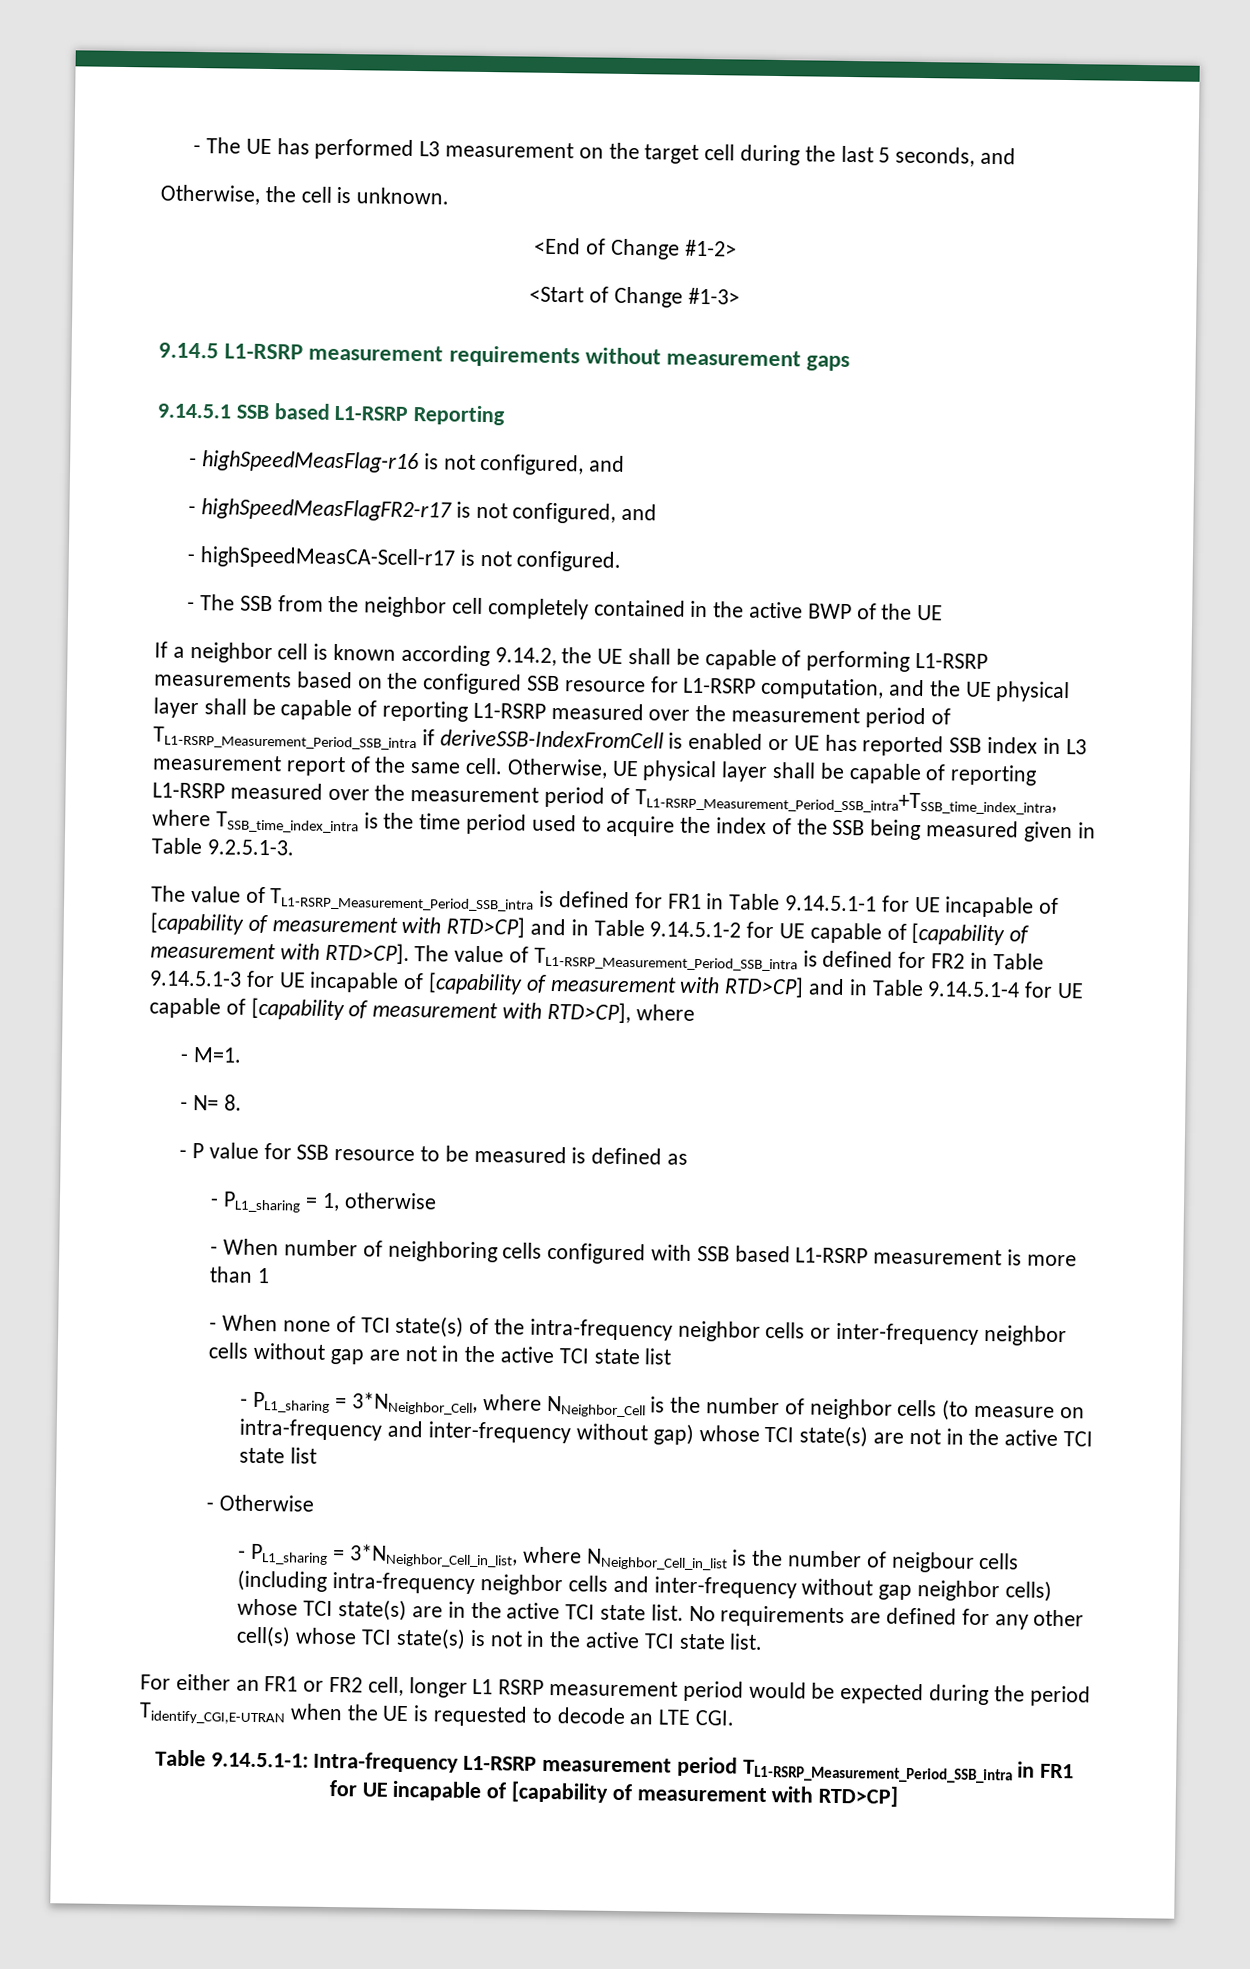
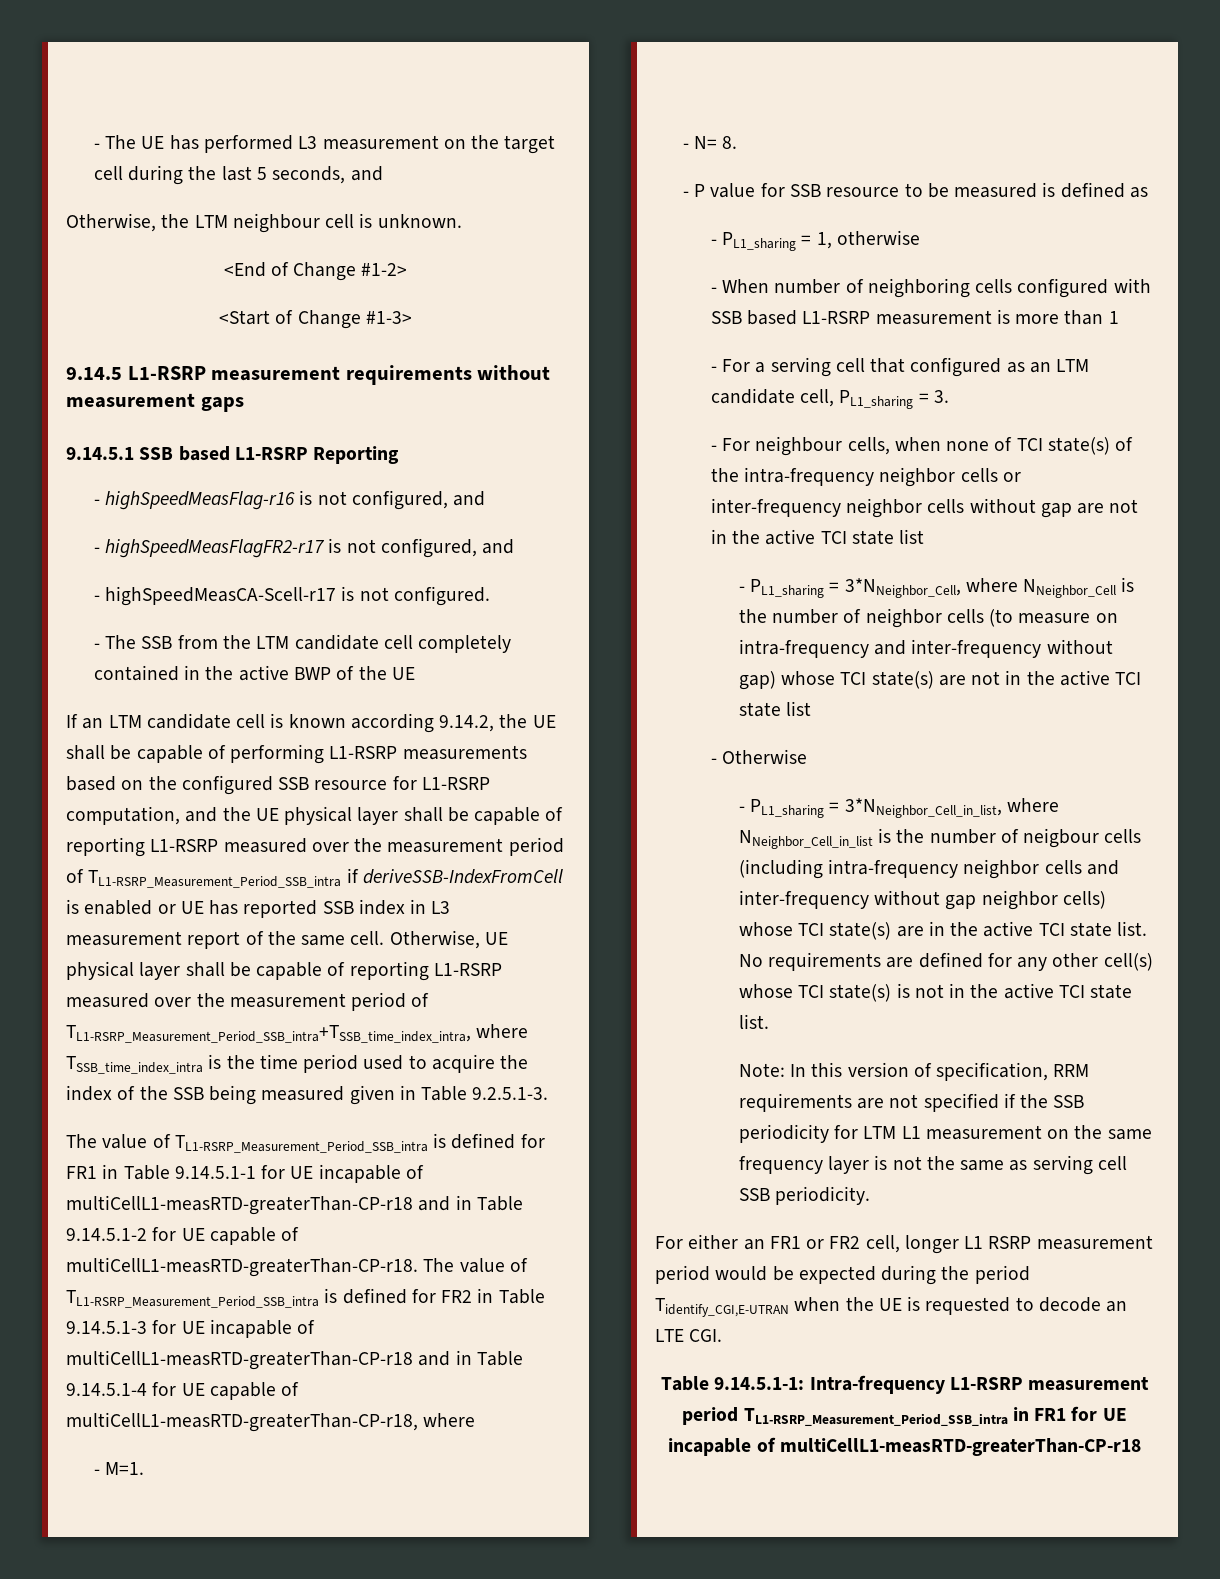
(296, 194) none -> [194,213,320,233] LTM neighbour
[364,596,448,618] neighbor -> [256,634,379,650] LTM candidate
[172,641,273,664] a neighbor -> [82,713,231,729] an LTM candidate
[150,912,526,938] [capability of measurement with RTD>CP] -> [66,1195,413,1215] multiCellL1-measRTD-greaterThan-CP-r18
[911,922,1030,946] [150,942,410,965] [capability of measurement with RTD>CP]. -> [66,1257,418,1277] multiCellL1-measRTD-greaterThan-CP-r18.
[428,972,805,998] [capability of measurement with RTD>CP] -> [66,1350,413,1370] multiCellL1-measRTD-greaterThan-CP-r18
[250,997,631,1024] [capability of measurement with RTD>CP], -> [66,1412,418,1432] multiCellL1-measRTD-greaterThan-CP-r18,
[222,1314,279,1332] When -> [722,357,1090,377] [710,388,949,409] [710,436,941,456] For a serving cell that configured as an LTM candidate cell, PL1_sharing = 3. // - For neighbour cells, when
(764, 1641) none -> [738,1062,1090,1081] [738,1093,1085,1112] [738,1124,1152,1143] [738,1155,1127,1175] [738,1186,871,1205] // Note: In this version of specification, RRM requirements are not specified if the SSB periodicity for LTM L1 measurement on the same frequency layer is not the same as serving cell SSB periodicity.
[511,1781,899,1807] [capability of measurement with RTD>CP] -> [779,1438,1141,1456] multiCellL1-measRTD-greaterThan-CP-r18

